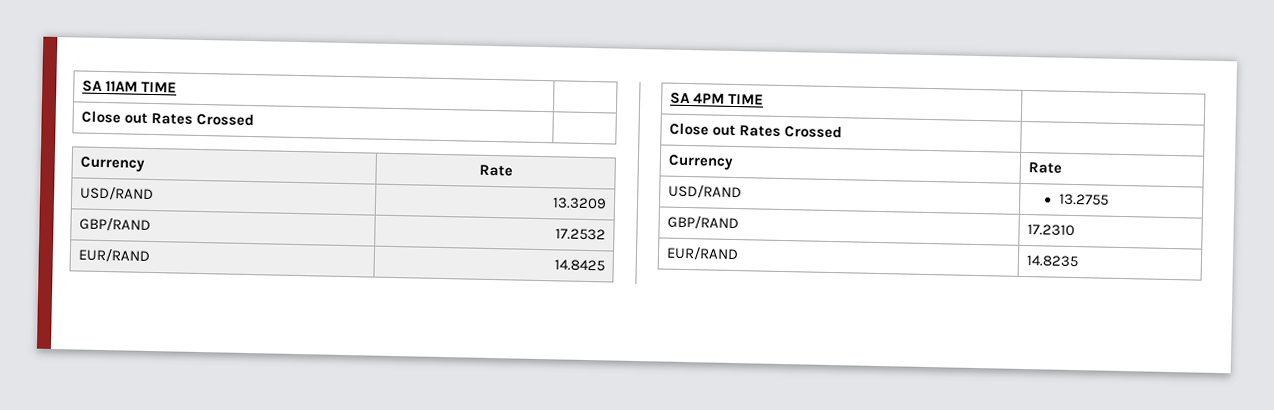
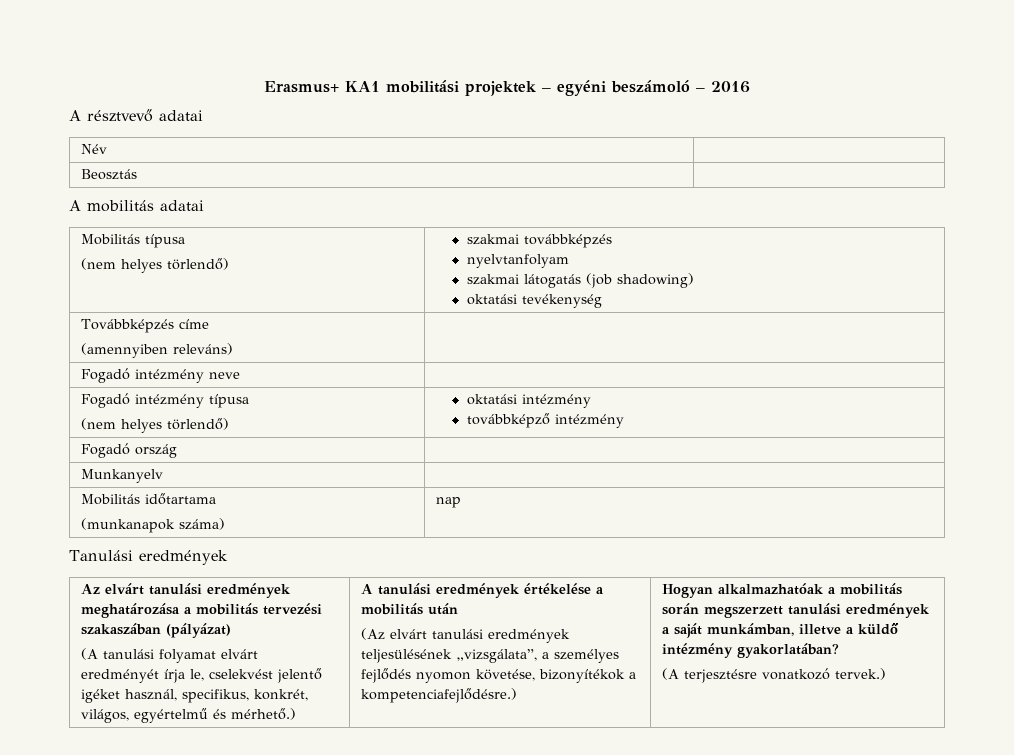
[81,80,177,93] [80,110,254,127] [79,156,145,172] [478,164,513,177] [78,186,154,202] [552,197,608,210] [78,217,151,232] [555,228,607,241] [77,248,150,263] [554,259,606,272] [669,92,764,105] [668,122,842,139] [667,154,734,170] [1027,162,1062,174] [667,184,742,200] [1058,193,1109,206] [666,215,739,231] [1026,224,1075,237] [665,246,739,262] [1025,255,1079,268] SA 11AM TIME | // Close out Rates Crossed | // Currency | Rate // USD/RAND | 13.3209 // GBP/RAND | 17.2532 // EUR/RAND | 14.8425 // SA 4PM TIME | // Close out Rates Crossed | // Currency | Rate // USD/RAND | 13.2755 // GBP/RAND | 17.2310 // EUR/RAND | 14.8235 -> [264,80,750,96] [69,109,203,122] [81,144,108,154] [81,169,138,180] [69,200,204,212] [81,234,186,248] [81,258,230,273] [466,234,612,248] [466,254,569,268] [466,273,694,288] [466,294,602,308] [81,319,210,333] [81,343,234,358] [81,368,241,383] [81,393,250,408] [81,418,230,433] [466,394,591,408] [466,413,624,428] [81,443,178,458] [81,469,164,483] [81,493,217,505] [81,518,226,533] [436,497,462,508] [69,550,228,565] [81,583,292,598] [81,603,323,618] [81,623,232,638] [81,648,259,663] [81,668,323,683] [81,689,309,703] [81,708,297,723] [361,583,605,598] [361,603,459,615] [361,628,571,643] [361,649,620,663] [361,668,637,683] [361,688,518,703] [662,583,903,598] [662,603,931,618] [662,623,899,638] [662,643,840,658] [662,668,887,683] Erasmus+ KA1 mobilitási projektek – egyéni beszámoló – 2016 // A résztvevő adatai // Név | // Beosztás | // A mobilitás adatai // Mobilitás típusa // (nem helyes törlendő) | szakmai továbbképzés // nyelvtanfolyam // szakmai látogatás (job shadowing) // oktatási tevékenység // Továbbképzés címe // (amennyiben releváns) | // Fogadó intézmény neve | // Fogadó intézmény típusa // (nem helyes törlendő) | oktatási intézmény // továbbképző intézmény // Fogadó ország | // Munkanyelv | // Mobilitás időtartama // (munkanapok száma) | nap // Tanulási eredmények // Az elvárt tanulási eredmények meghatározása a mobilitás tervezési szakaszában (pályázat) // (A tanulási folyamat elvárt eredményét írja le, cselekvést jelentő igéket használ, specifikus, konkrét, világos, egyértelmű és mérhető.) | A tanulási eredmények értékelése a mobilitás után // (Az elvárt tanulási eredmények teljesülésének „vizsgálata”, a személyes fejlődés nyomon követése, bizonyítékok a kompetenciafejlődésre.) | Hogyan alkalmazhatóak a mobilitás során megszerzett tanulási eredmények a saját munkámban, illetve a küldő intézmény gyakorlatában? // (A terjesztésre vonatkozó tervek.)

